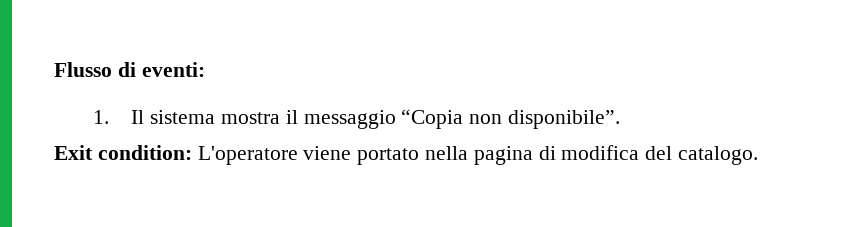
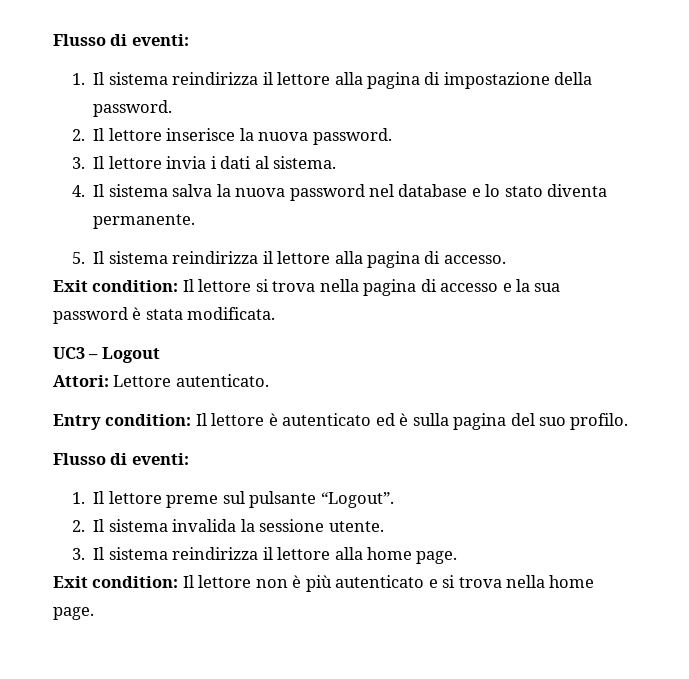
[220,109,620,129] [54,145,759,165] mostra il messaggio “Copia non disponibile”. // Exit condition: L'operatore viene portato nella pagina di modifica del catalogo. -> [172,72,593,89] [93,100,173,117] [71,128,392,145] [71,156,336,169] [71,184,608,201] [93,214,196,229] [71,251,506,268] [53,279,561,296] [53,307,276,324] [53,347,160,363] [53,374,269,387] [53,413,629,430] [53,453,189,465] [71,491,394,508] [71,519,384,532] [71,547,458,564] [53,575,595,592] [53,607,94,620] reindirizza il lettore alla pagina di impostazione della password. // 2. Il lettore inserisce la nuova password. // 3. Il lettore invia i dati al sistema. // 4. Il sistema salva la nuova password nel database e lo stato diventa permanente. // 5. Il sistema reindirizza il lettore alla pagina di accesso. // Exit condition: Il lettore si trova nella pagina di accesso e la sua password è stata modificata. // UC3 – Logout // Attori: Lettore autenticato. // Entry condition: Il lettore è autenticato ed è sulla pagina del suo profilo. // Flusso di eventi: // 1. Il lettore preme sul pulsante “Logout”. // 2. Il sistema invalida la sessione utente. // 3. Il sistema reindirizza il lettore alla home page. // Exit condition: Il lettore non è più autenticato e si trova nella home page.

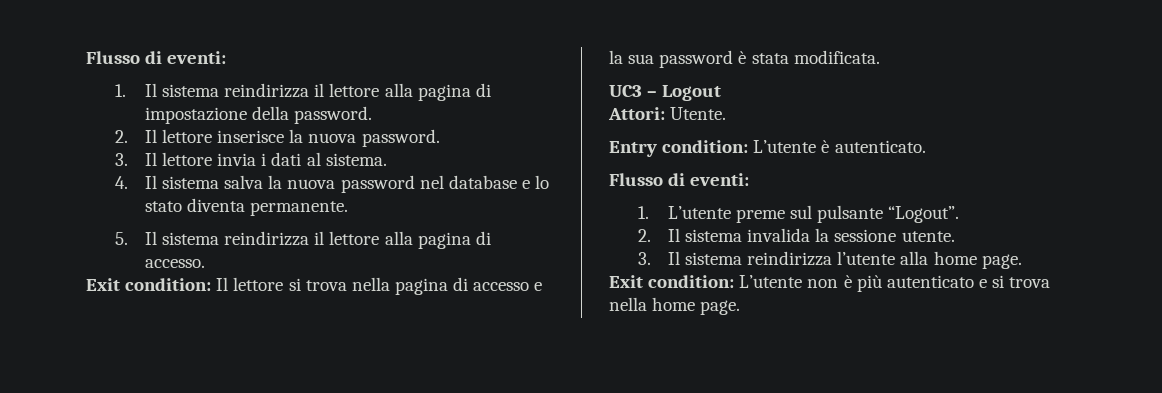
[113,374,269,387] Lettore autenticato. -> [670,107,727,120] Utente.
[195,413,629,430] [53,453,189,465] [71,491,162,504] Il lettore è autenticato ed è sulla pagina del suo profilo. // Flusso di eventi: // 1. Il lettore -> [753,140,926,153] [609,173,750,186] [638,206,731,219] L’utente è autenticato. // Flusso di eventi: // 1. L’utente
[262,547,331,560] il lettore -> [837,251,896,265] l’utente
[182,575,252,588] Il lettore -> [739,275,803,288] L’utente

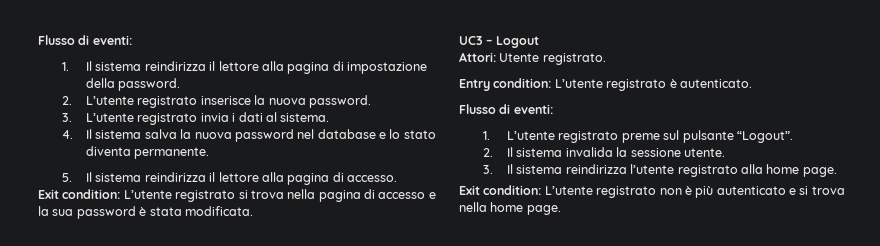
[144,129,213,143] Il lettore -> [86,96,198,108] L’utente registrato
[144,152,213,166] Il lettore -> [86,113,198,125] L’utente registrato
[216,277,284,291] Il lettore -> [123,190,236,202] L’utente registrato
[670,107,727,120] Utente. -> [499,53,606,65] Utente registrato.
(817, 146) none -> [606,79,667,91] registrato
(731, 212) none -> [558,131,619,143] registrato
(896, 258) none -> [677,165,738,177] registrato
(803, 281) none -> [596,186,657,198] registrato

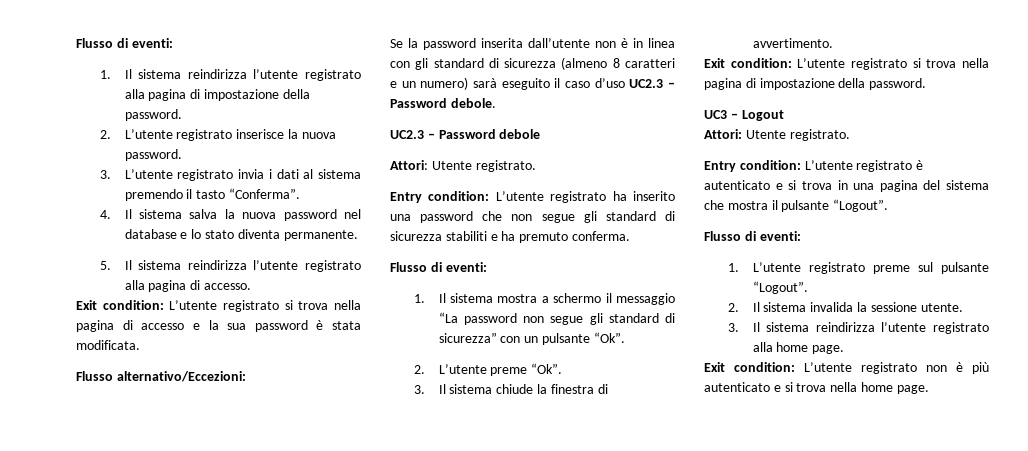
[209,61,259,71] il lettore -> [253,69,361,81] l’utente registrato
[280,113,330,122] sistema. -> [317,169,361,179] [124,188,301,201] sistema premendo il tasto “Conferma”.
[209,172,259,182] il lettore -> [253,260,361,272] l’utente registrato
(253, 211) none -> [76,371,246,382] [390,38,675,50] [390,57,675,70] [390,77,675,90] [390,98,496,108] [390,129,541,139] [390,160,536,172] [390,191,675,203] [390,211,675,223] [390,231,630,243] [390,262,487,272] [414,293,675,305] [438,312,675,325] [438,332,625,345] [414,363,563,376] [414,384,608,394] [752,38,833,48] [704,58,989,70] [704,78,927,90] // Flusso alternativo/Eccezioni: // Se la password inserita dall’utente non è in linea con gli standard di sicurezza (almeno 8 caratteri e un numero) sarà eseguito il caso d’uso UC2.3 – Password debole. // UC2.3 – Password debole // Attori: Utente registrato. // Entry condition: L’utente registrato ha inserito una password che non segue gli standard di sicurezza stabiliti e ha premuto conferma. // Flusso di eventi: // 1. Il sistema mostra a schermo il messaggio “La password non segue gli standard di sicurezza” con un pulsante “Ok”. // 2. L’utente preme “Ok”. // 3. Il sistema chiude la finestra di avvertimento. // Exit condition: L’utente registrato si trova nella pagina di impostazione della password.
[679,79,752,88] autenticato. -> [704,180,989,192] [704,199,889,212] autenticato e si trova in una pagina del sistema che mostra il pulsante “Logout”.

